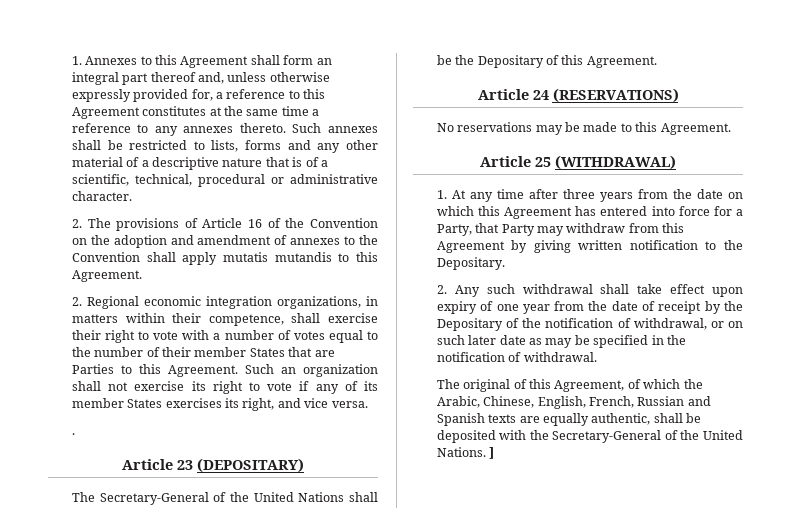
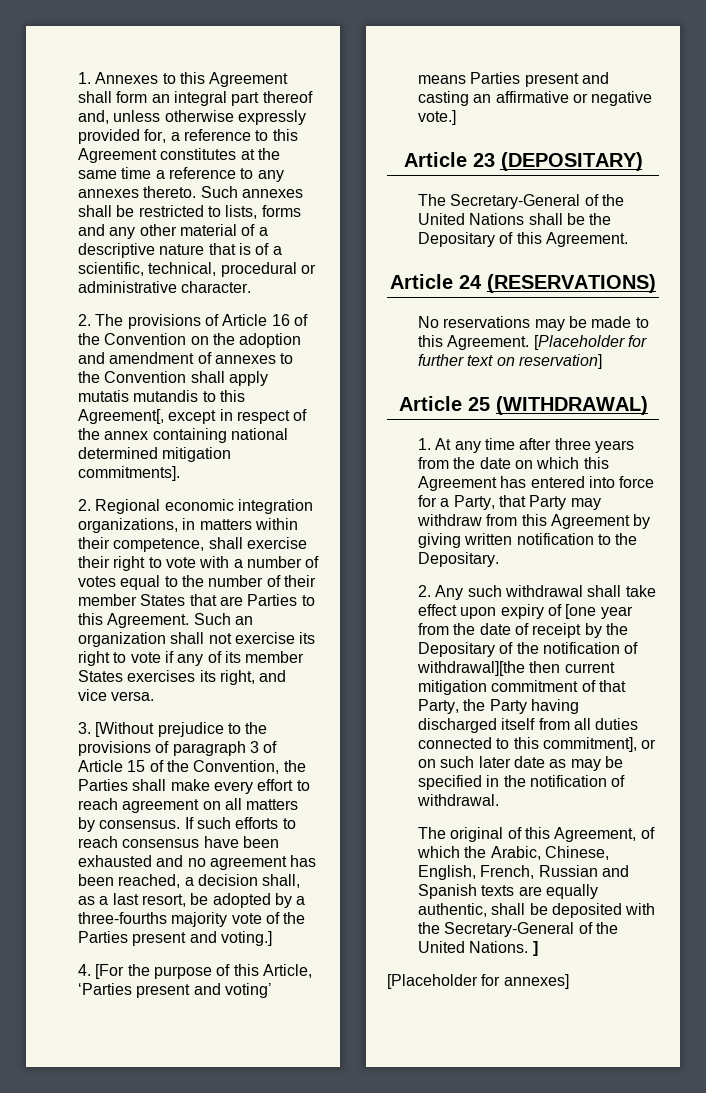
[71,270,142,282] Agreement. -> [77,409,308,424] [77,428,288,443] [77,447,232,462] [77,466,180,481] Agreement[, except in respect of the annex containing national determined mitigation commitments].
[71,433,75,435] . -> [77,722,268,737] [77,741,278,756] [77,760,306,774] [77,779,310,794] [77,798,299,813] [77,817,296,832] [77,836,279,848] [77,855,317,870] [77,874,301,888] [77,893,306,908] [77,912,306,927] [77,931,272,946] [77,964,312,979] [77,983,272,998] [417,72,609,87] [417,91,653,106] [417,110,456,125] 3. [Without prejudice to the provisions of paragraph 3 of Article 15 of the Convention, the Parties shall make every effort to reach agreement on all matters by consensus. If such efforts to reach consensus have been exhausted and no agreement has been reached, a decision shall, as a last resort, be adopted by a three-fourths majority vote of the Parties present and voting.] // 4. [For the purpose of this Article, ‘Parties present and voting’ means Parties present and casting an affirmative or negative vote.]
(731, 129) none -> [533,335,647,350] [417,354,602,369] [Placeholder for further text on reservation]
[496,304,519,311] one -> [565,604,597,619] [one
[633,318,707,330] withdrawal, -> [416,661,615,676] [417,680,626,695] [417,699,579,714] [417,718,639,733] [417,737,637,752] withdrawal][the then current mitigation commitment of that Party, the Party having discharged itself from all duties connected to this commitment],
(495, 453) none -> [387,974,569,989] // [Placeholder for annexes]

